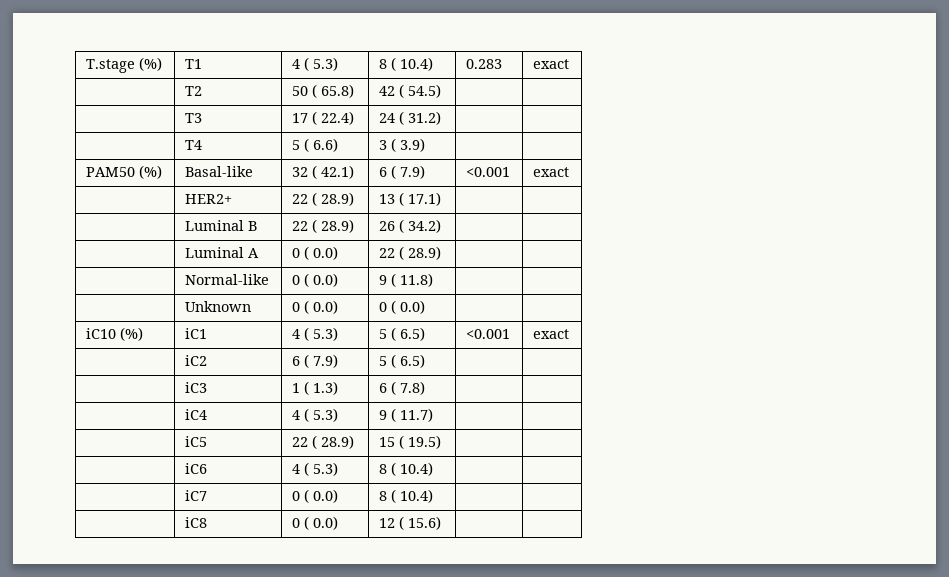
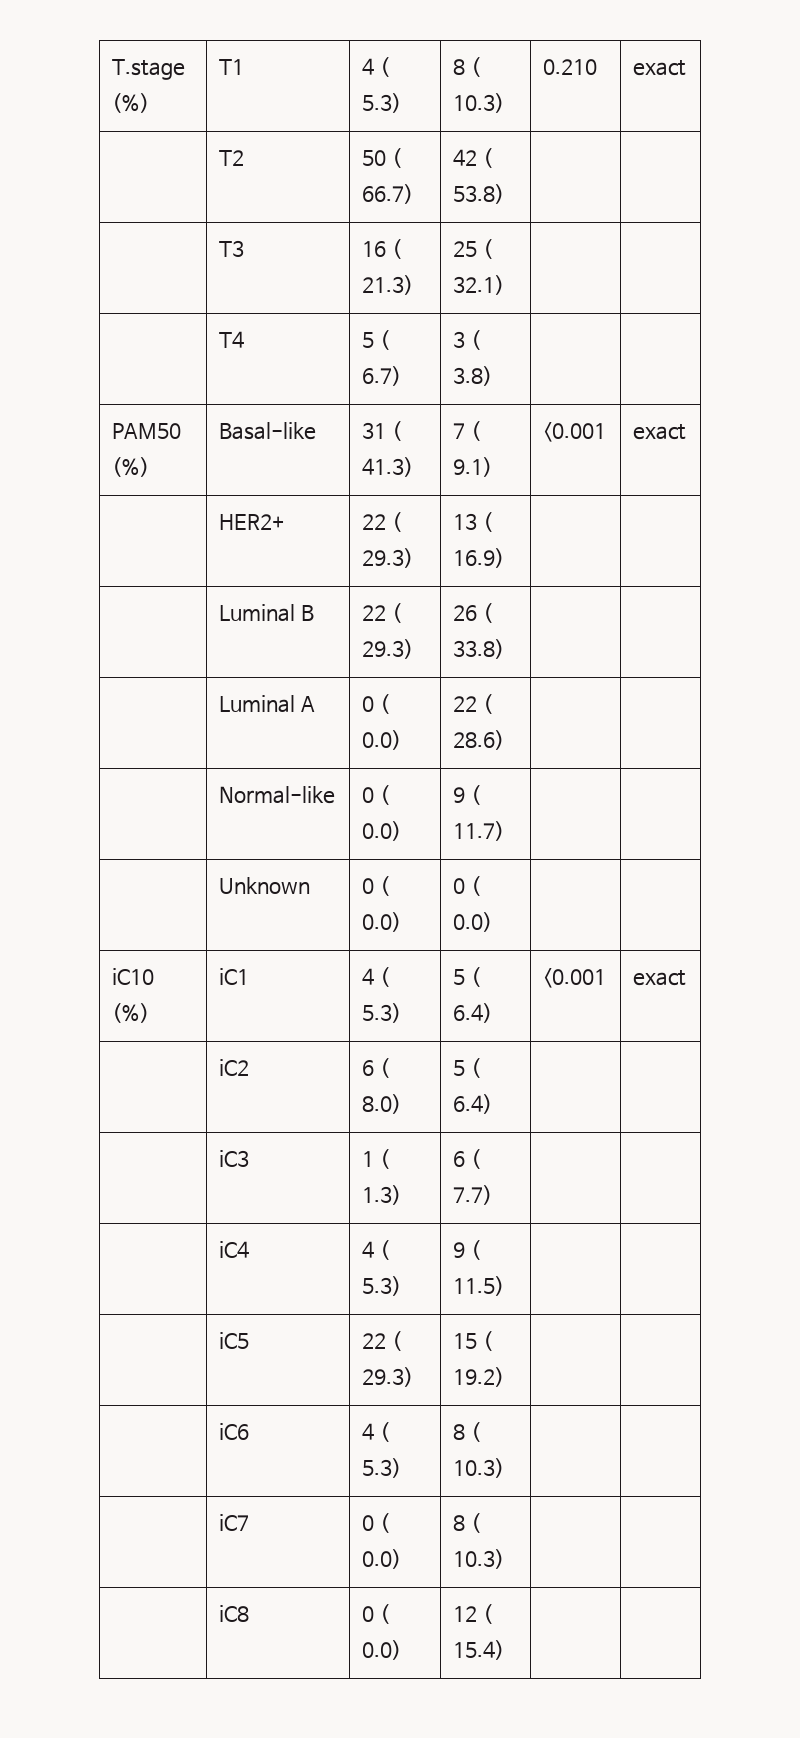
[399,57,433,71] [465,59,502,69] 10.4) | 0.283 -> [452,93,504,113] [542,59,597,75] 10.3) | 0.210
[320,84,354,98] 65.8) -> [361,184,413,204] 66.7)
[407,84,441,98] 54.5) -> [452,184,504,204] 53.8)
[291,111,354,125] [378,111,441,125] 17 ( 22.4) | 24 ( 31.2) -> [361,239,401,259] [361,275,413,295] [452,239,492,259] [452,275,504,295] 16 ( 21.3) | 25 ( 32.1)
[312,138,338,152] 6.6) -> [361,366,401,386] 6.7)
[399,138,425,152] 3.9) -> [452,366,492,386] 3.8)
[291,165,354,179] [378,165,425,179] 32 ( 42.1) | 6 ( 7.9) -> [361,421,401,441] [361,457,413,477] [452,421,480,441] [452,457,492,477] 31 ( 41.3) | 7 ( 9.1)
[320,192,354,206] 28.9) -> [361,548,413,568] 29.3)
[407,192,441,206] 17.1) -> [452,548,504,568] 16.9)
[320,219,354,233] 28.9) -> [361,639,413,659] 29.3)
[407,219,441,233] 34.2) -> [452,639,504,659] 33.8)
[407,246,441,260] 28.9) -> [452,730,504,750] 28.6)
[399,273,433,287] 11.8) -> [452,821,504,841] 11.7)
[399,327,425,341] 6.5) -> [452,1003,492,1023] 6.4)
[312,354,338,368] [378,354,425,368] 7.9) | 5 ( 6.5) -> [361,1094,401,1114] [452,1058,480,1078] [452,1094,492,1114] 8.0) | 5 ( 6.4)
[399,381,425,395] 7.8) -> [452,1185,492,1205] 7.7)
[399,408,433,422] 11.7) -> [452,1276,504,1296] 11.5)
[320,435,354,449] 28.9) -> [361,1367,413,1387] 29.3)
[407,435,441,449] 19.5) -> [452,1367,504,1387] 19.2)
[399,462,433,476] 10.4) -> [452,1458,504,1478] 10.3)
[399,489,433,503] 10.4) -> [452,1549,504,1569] 10.3)
[407,516,441,530] 15.6) -> [452,1640,504,1660] 15.4)

